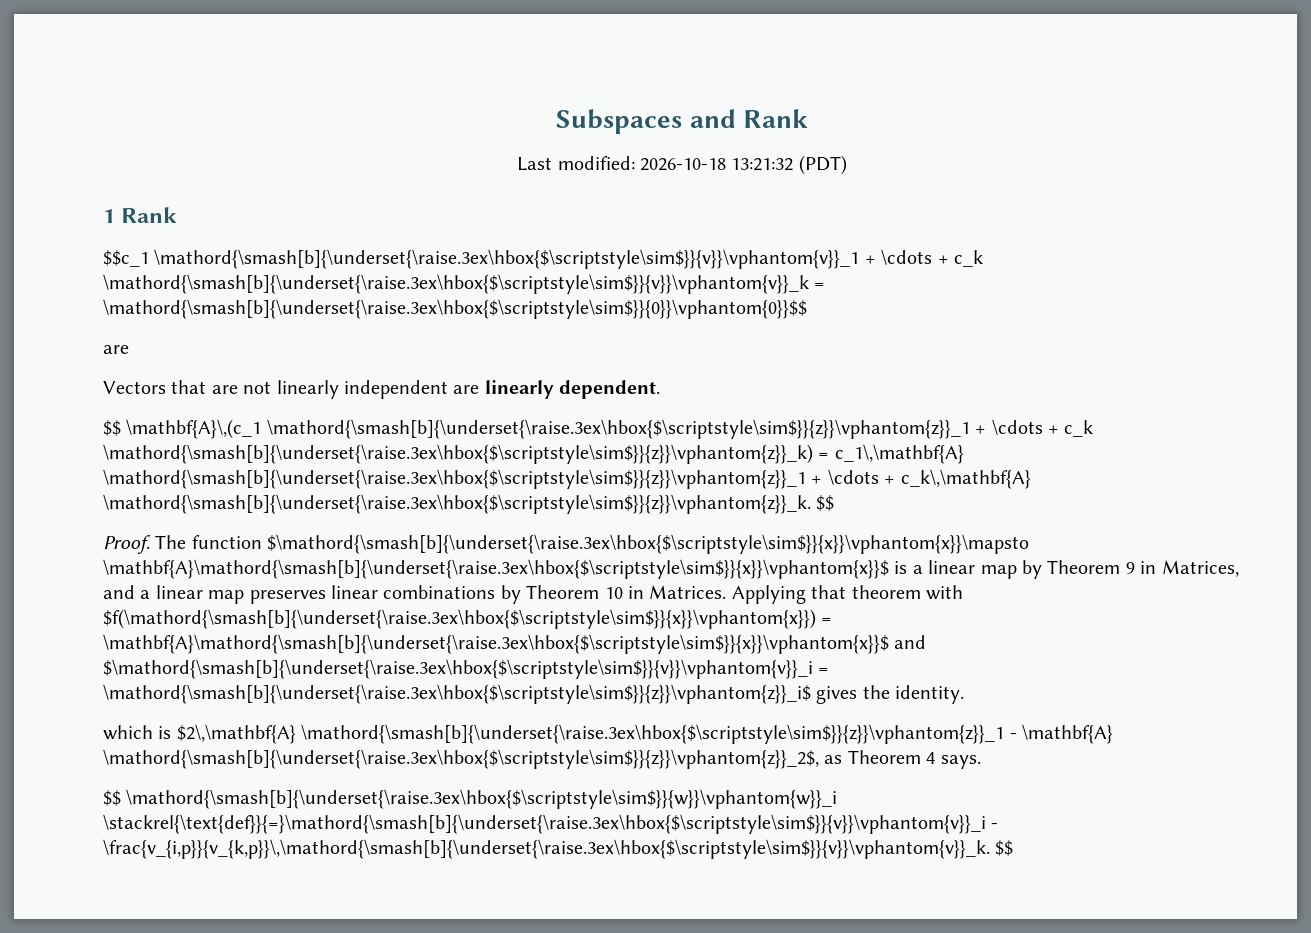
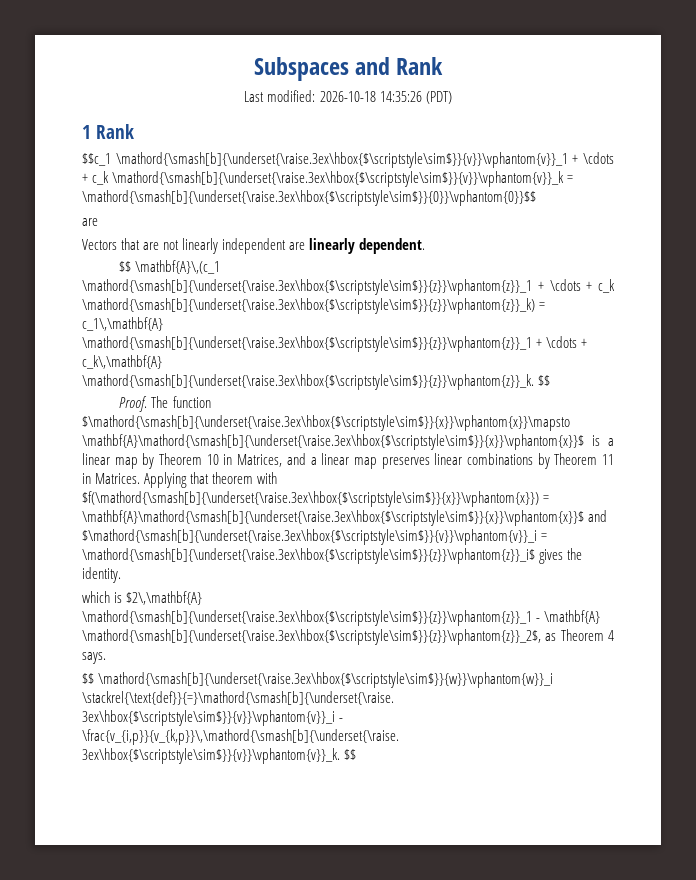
[731,158,794,171] 13:21:32 -> [379,91,422,102] 14:35:26
[1125,562,1135,574] 9 -> [206,454,219,465] 10
[604,587,623,599] 10 -> [602,454,614,465] 11

